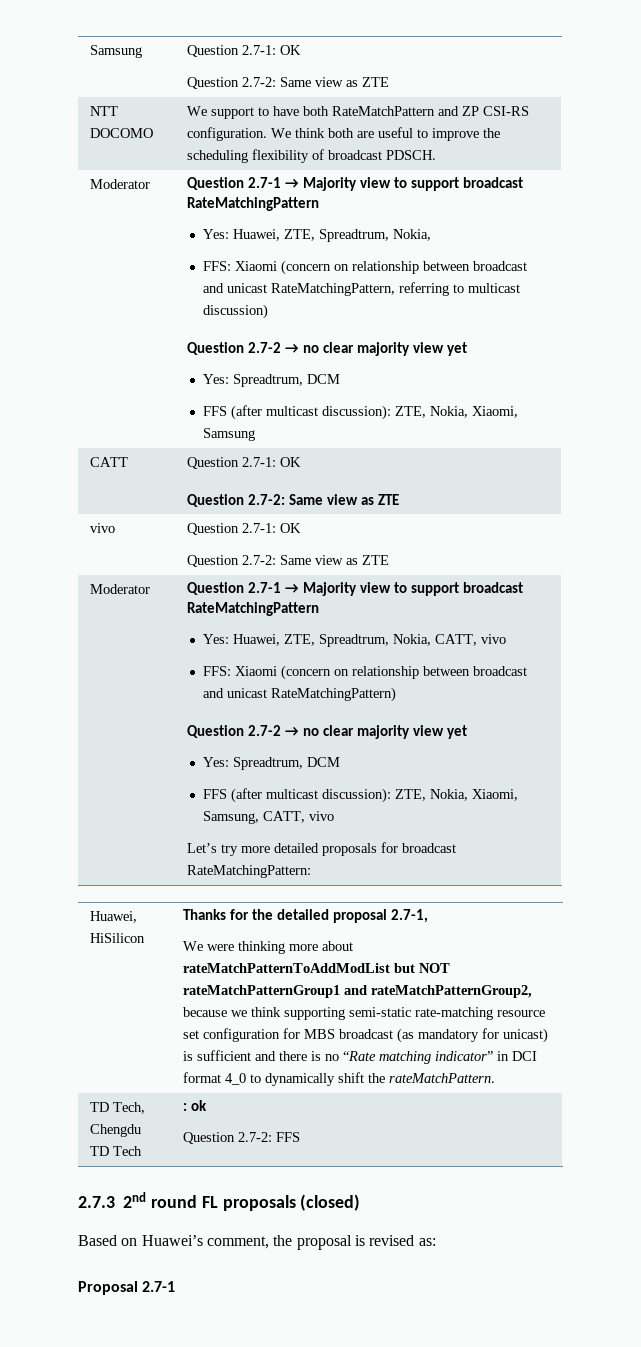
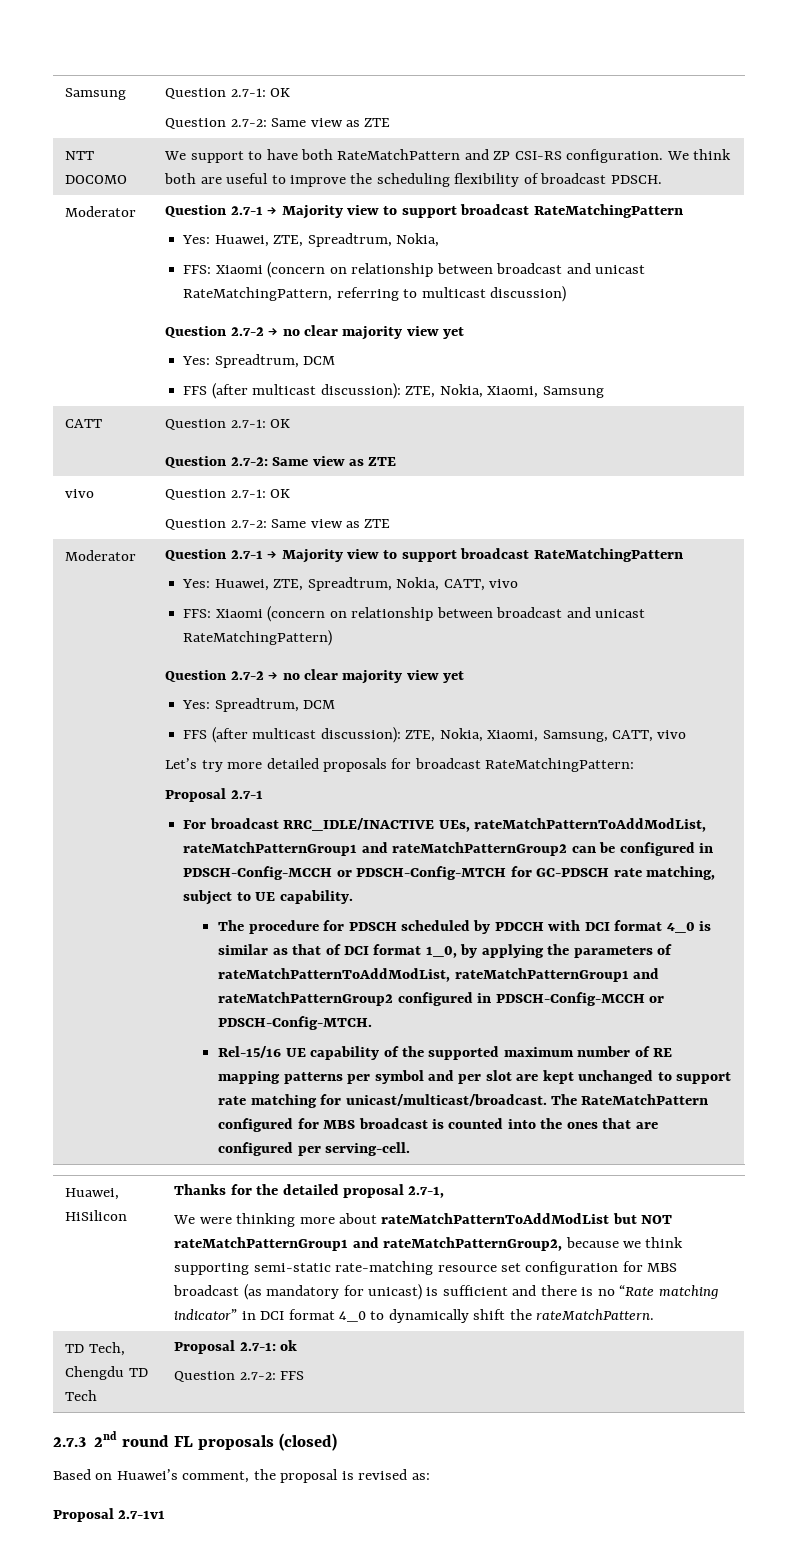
(312, 871) none -> [165,788,263,802] [183,818,707,832] [183,842,714,856] [183,866,716,880] [183,890,353,905] [218,920,712,934] [218,944,673,958] [218,968,660,982] [218,992,664,1006] [218,1016,373,1030] [218,1046,673,1060] [218,1070,732,1084] [218,1094,709,1108] [218,1118,658,1132] [218,1142,411,1156] // Proposal 2.7-1 // For broadcast RRC_IDLE/INACTIVE UEs, rateMatchPatternToAddModList, rateMatchPatternGroup1 and rateMatchPatternGroup2 can be configured in PDSCH-Config-MCCH or PDSCH-Config-MTCH for GC-PDSCH rate matching, subject to UE capability. // The procedure for PDSCH scheduled by PDCCH with DCI format 4_0 is similar as that of DCI format 1_0, by applying the parameters of rateMatchPatternToAddModList, rateMatchPatternGroup1 and rateMatchPatternGroup2 configured in PDSCH-Config-MCCH or PDSCH-Config-MTCH. // Rel-15/16 UE capability of the supported maximum number of RE mapping patterns per symbol and per slot are kept unchanged to support rate matching for unicast/multicast/broadcast. The RateMatchPattern configured for MBS broadcast is counted into the ones that are configured per serving-cell.
[183,1103,188,1111] : -> [174,1340,276,1354] Proposal 2.7-1:
[142,1281,176,1292] 2.7-1 -> [118,1510,166,1519] 2.7-1v1

